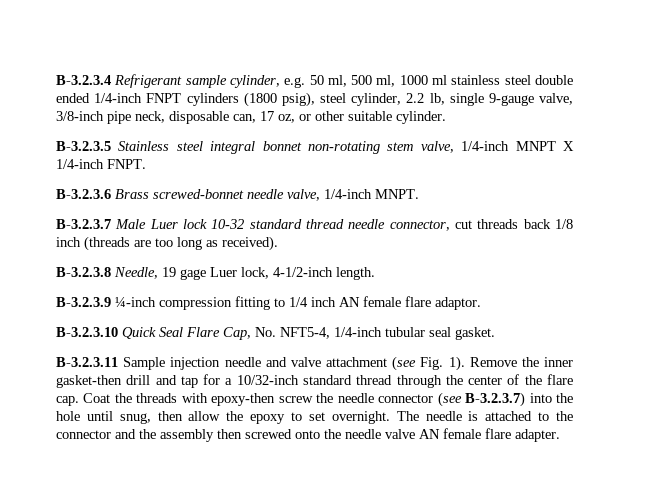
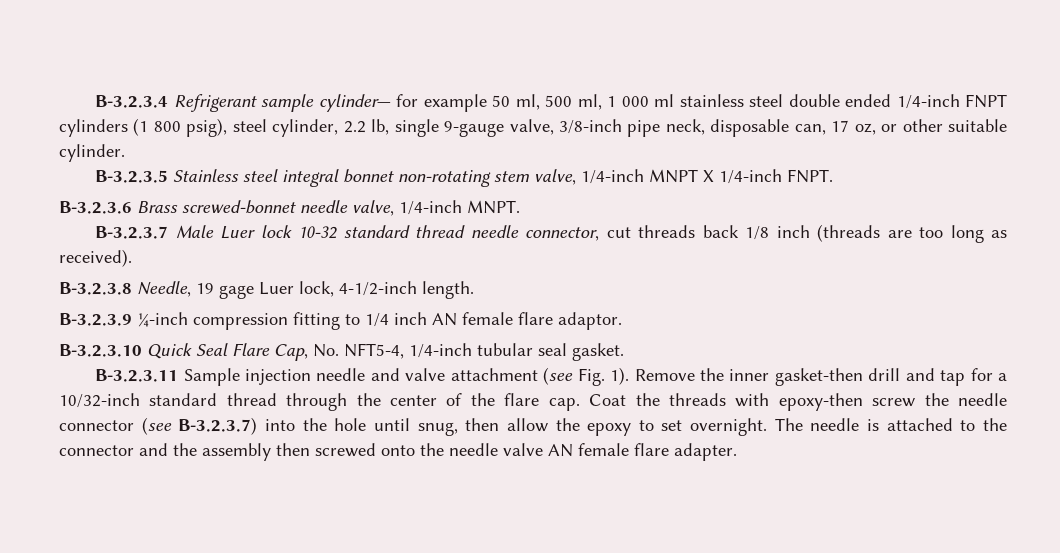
[229,75,306,88] cylinder, e.g. -> [318,94,487,112] cylinder— for example
[399,75,428,85] 1000 -> [607,96,649,107] 1 000
[243,92,277,107] (1800 -> [133,118,181,136] (1 800

